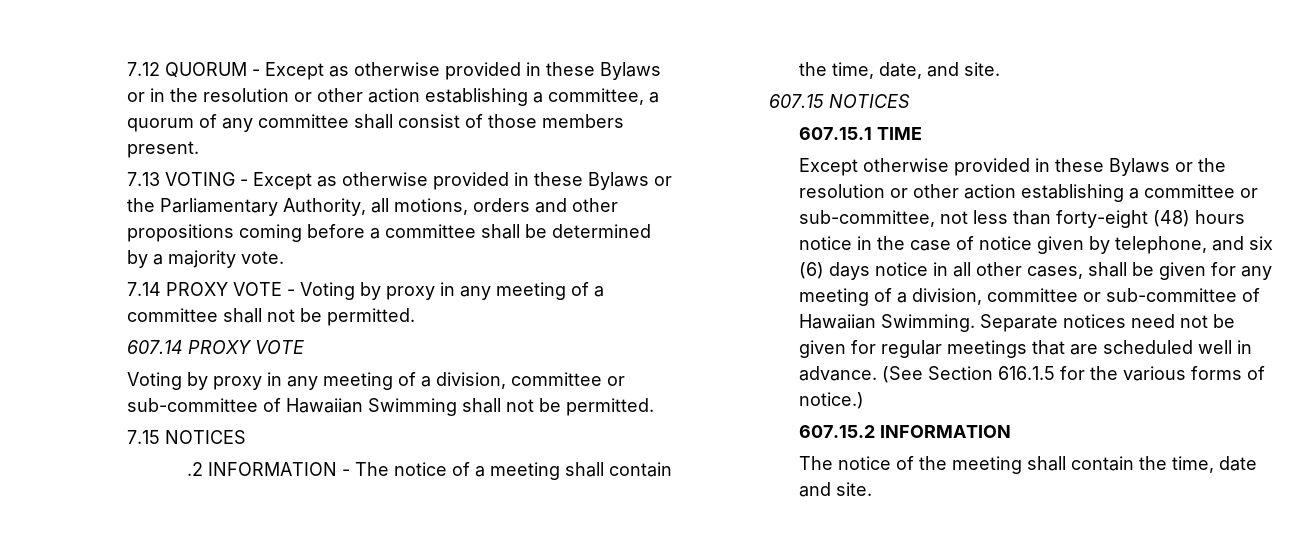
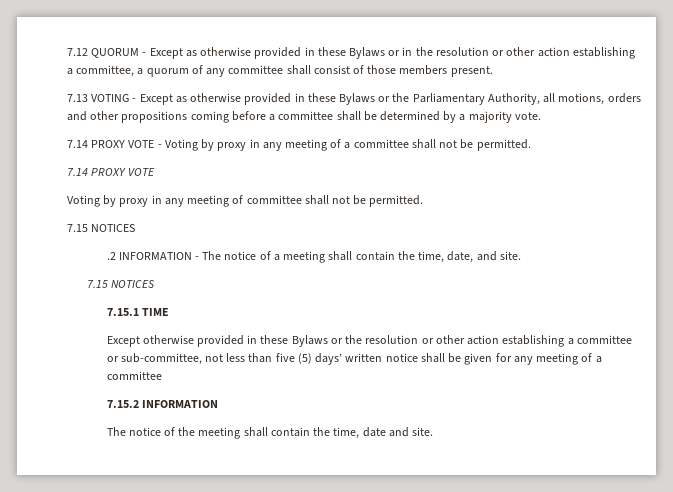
[126,340,183,354] 607.14 -> [66,168,88,176] 7.14
[420,372,625,389] [126,398,457,416] a division, committee or sub-committee of Hawaiian Swimming -> [246,195,302,204] committee
[768,94,910,108] [798,127,872,140] 607.15 NOTICES // 607.15.1 -> [86,280,155,288] [106,308,139,316] 7.15 NOTICES // 7.15.1
[1055,210,1245,228] [798,236,1273,254] [798,262,1083,280] forty-eight (48) hours notice in the case of notice given by telephone, and six (6) days notice in all other cases, -> [275,353,418,365] five (5) days’ written notice
[911,288,1260,305] [798,314,1235,332] [798,340,1252,358] [798,366,1265,383] [798,392,864,409] [798,425,875,438] division, committee or sub-committee of Hawaiian Swimming. Separate notices need not be given for regular meetings that are scheduled well in advance. (See Section 616.1.5 for the various forms of notice.) // 607.15.2 -> [106,371,162,380] [106,400,139,408] committee // 7.15.2

